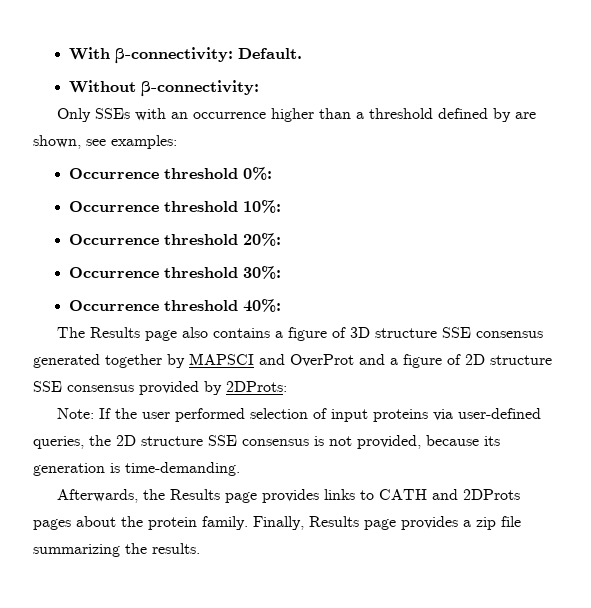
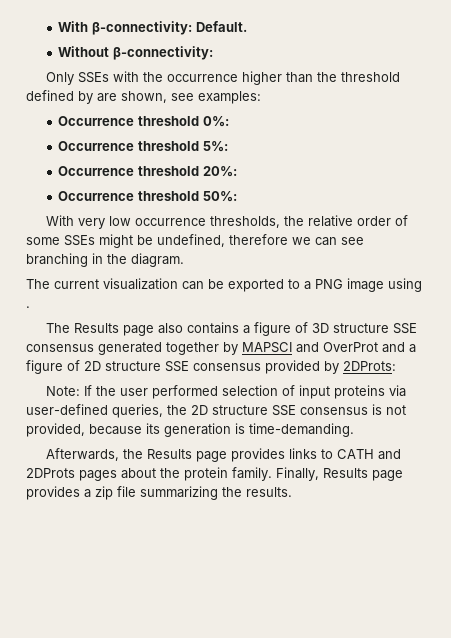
[170,112,188,119] an -> [142,72,163,82] the
[355,112,364,119] a -> [316,72,337,82] the
[243,200,282,213] 10%: -> [203,141,229,152] 5%:
[243,266,282,279] [69,299,282,312] 30%: // Occurrence threshold 40%: -> [203,191,238,202] [45,215,408,229] [26,234,364,248] [26,253,184,267] [26,278,422,292] [26,306,30,308] 50%: // With very low occurrence thresholds, the relative order of some SSEs might be undefined, therefore we can see branching in the diagram. // The current visualization can be exported to a PNG image using .

